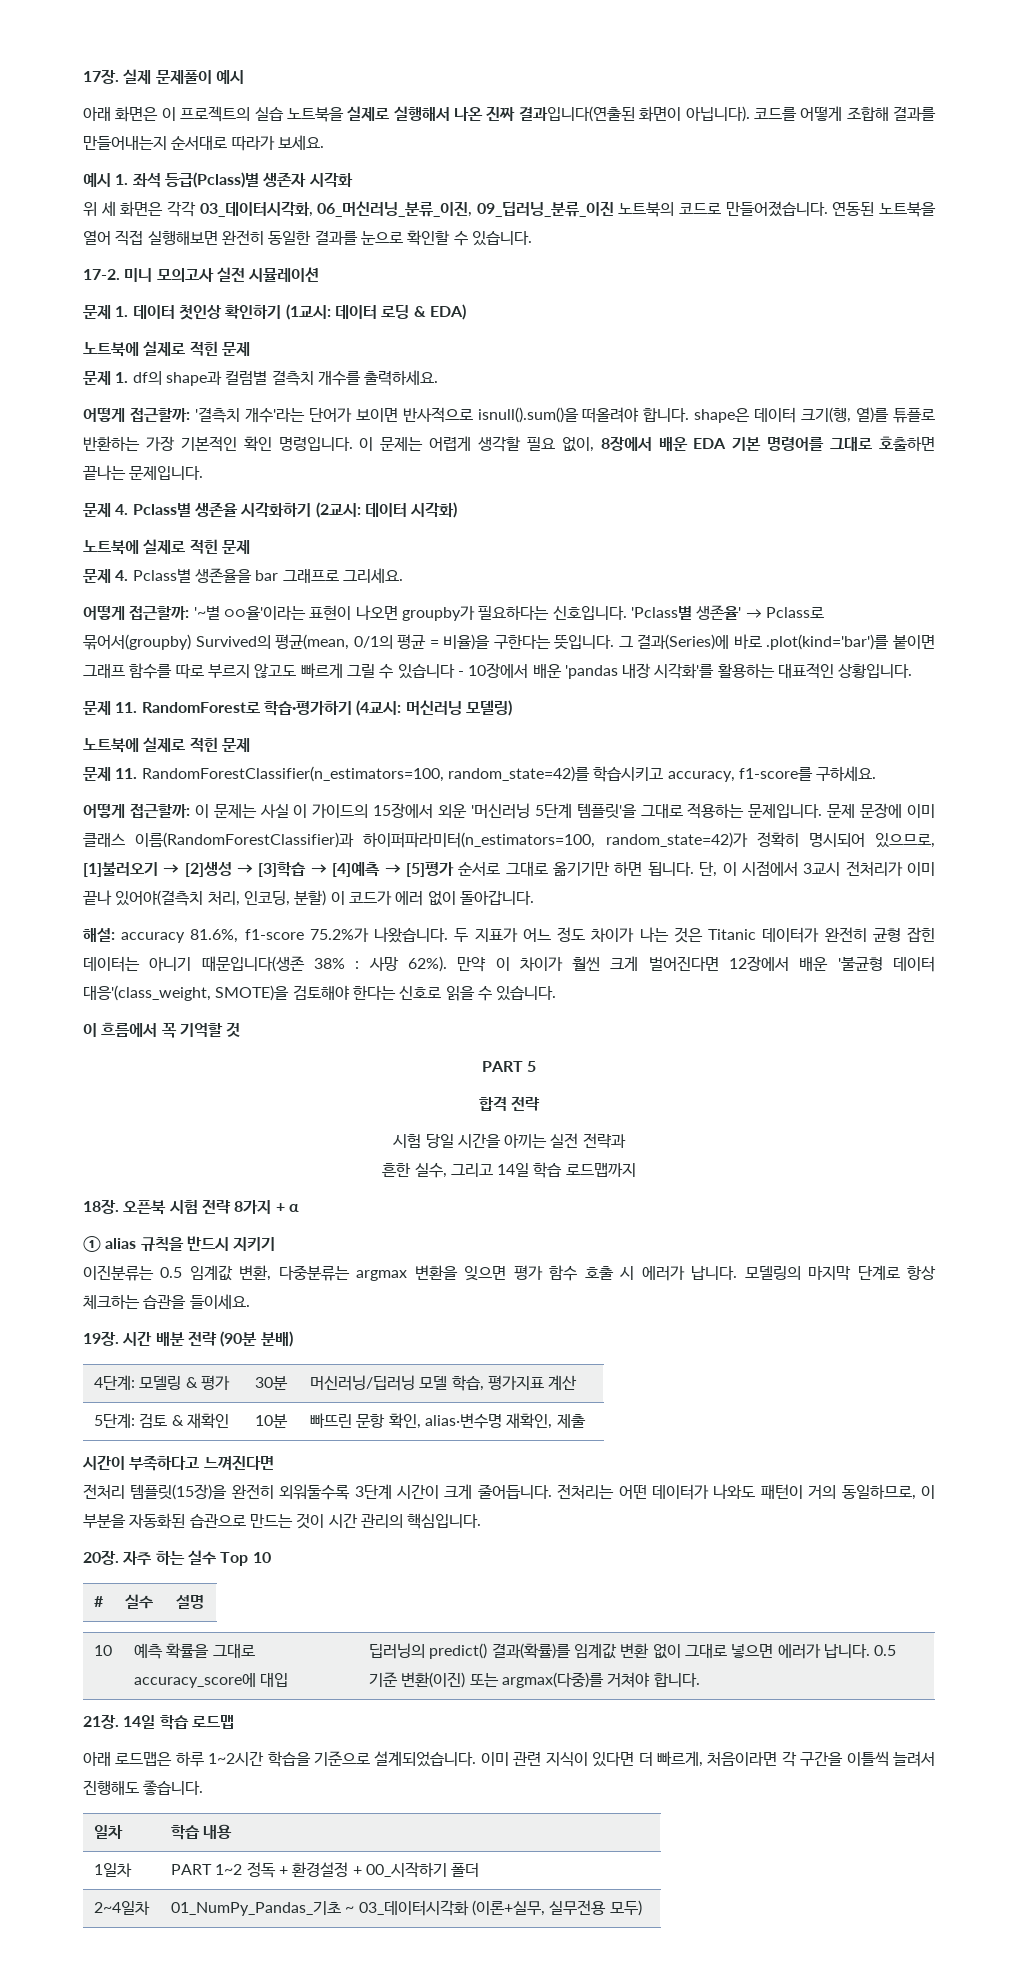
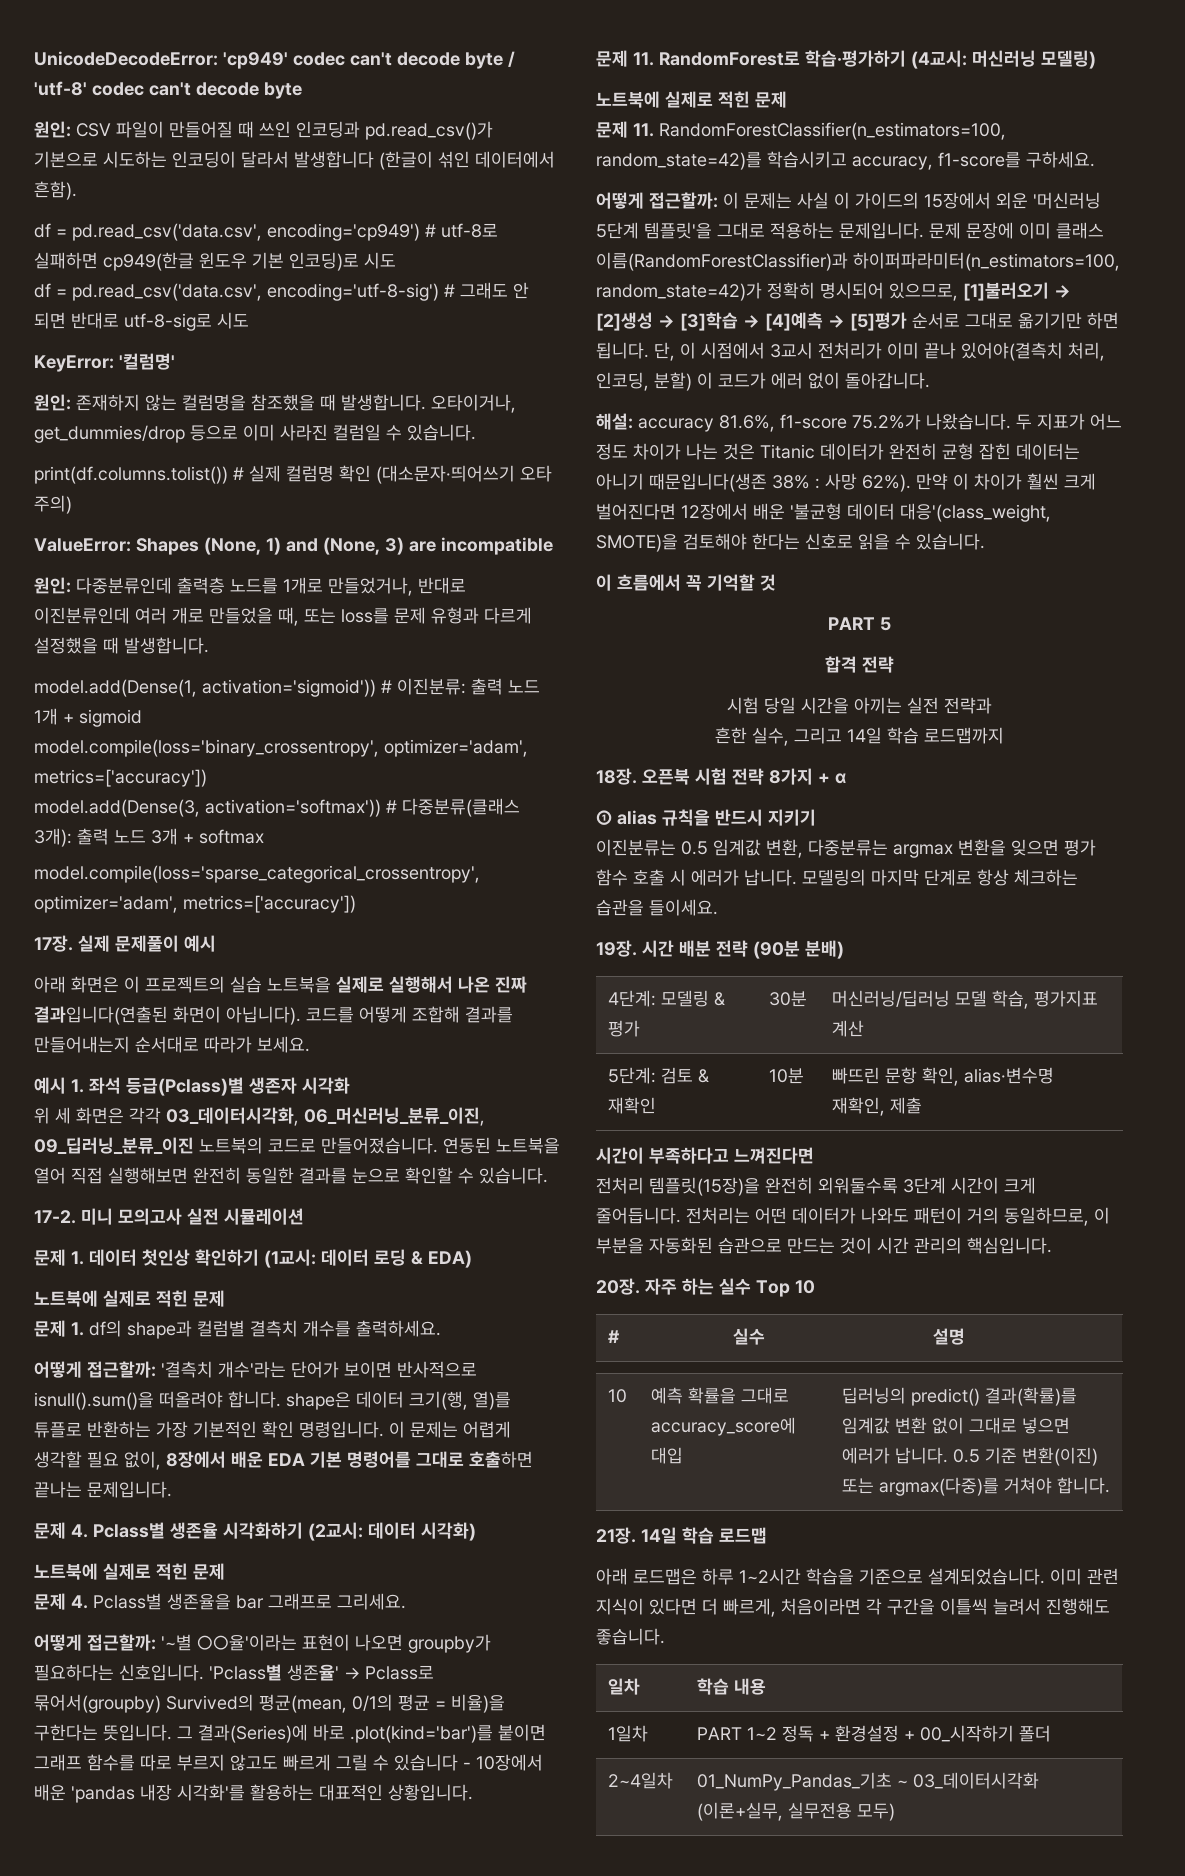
(83, 76) none -> [34,51,515,69] [34,81,302,99] [34,121,493,140] [34,151,555,170] [34,181,77,200] [34,223,498,241] [34,252,396,271] [34,282,529,301] [34,312,249,331] [34,353,175,372] [34,394,516,413] [34,424,476,443] [34,465,552,484] [34,495,72,514] [34,537,553,555] [34,577,466,596] [34,607,532,626] [34,637,209,654] [34,678,540,697] [34,708,142,727] [34,739,528,757] [34,769,207,787] [34,798,520,817] [34,828,264,847] [34,865,480,883] [34,895,356,913] UnicodeDecodeError: 'cp949' codec can't decode byte / 'utf-8' codec can't decode byte // 원인: CSV 파일이 만들어질 때 쓰인 인코딩과 pd.read_csv()가 기본으로 시도하는 인코딩이 달라서 발생합니다 (한글이 섞인 데이터에서 흔함). // df = pd.read_csv('data.csv', encoding='cp949') # utf-8로 실패하면 cp949(한글 윈도우 기본 인코딩)로 시도 // df = pd.read_csv('data.csv', encoding='utf-8-sig') # 그래도 안 되면 반대로 utf-8-sig로 시도 // KeyError: '컬럼명' // 원인: 존재하지 않는 컬럼명을 참조했을 때 발생합니다. 오타이거나, get_dummies/drop 등으로 이미 사라진 컬럼일 수 있습니다. // print(df.columns.tolist()) # 실제 컬럼명 확인 (대소문자·띄어쓰기 오타 주의) // ValueError: Shapes (None, 1) and (None, 3) are incompatible // 원인: 다중분류인데 출력층 노드를 1개로 만들었거나, 반대로 이진분류인데 여러 개로 만들었을 때, 또는 loss를 문제 유형과 다르게 설정했을 때 발생합니다. // model.add(Dense(1, activation='sigmoid')) # 이진분류: 출력 노드 1개 + sigmoid // model.compile(loss='binary_crossentropy', optimizer='adam', metrics=['accuracy']) // model.add(Dense(3, activation='softmax')) # 다중분류(클래스 3개): 출력 노드 3개 + softmax // model.compile(loss='sparse_categorical_crossentropy', optimizer='adam', metrics=['accuracy']) //

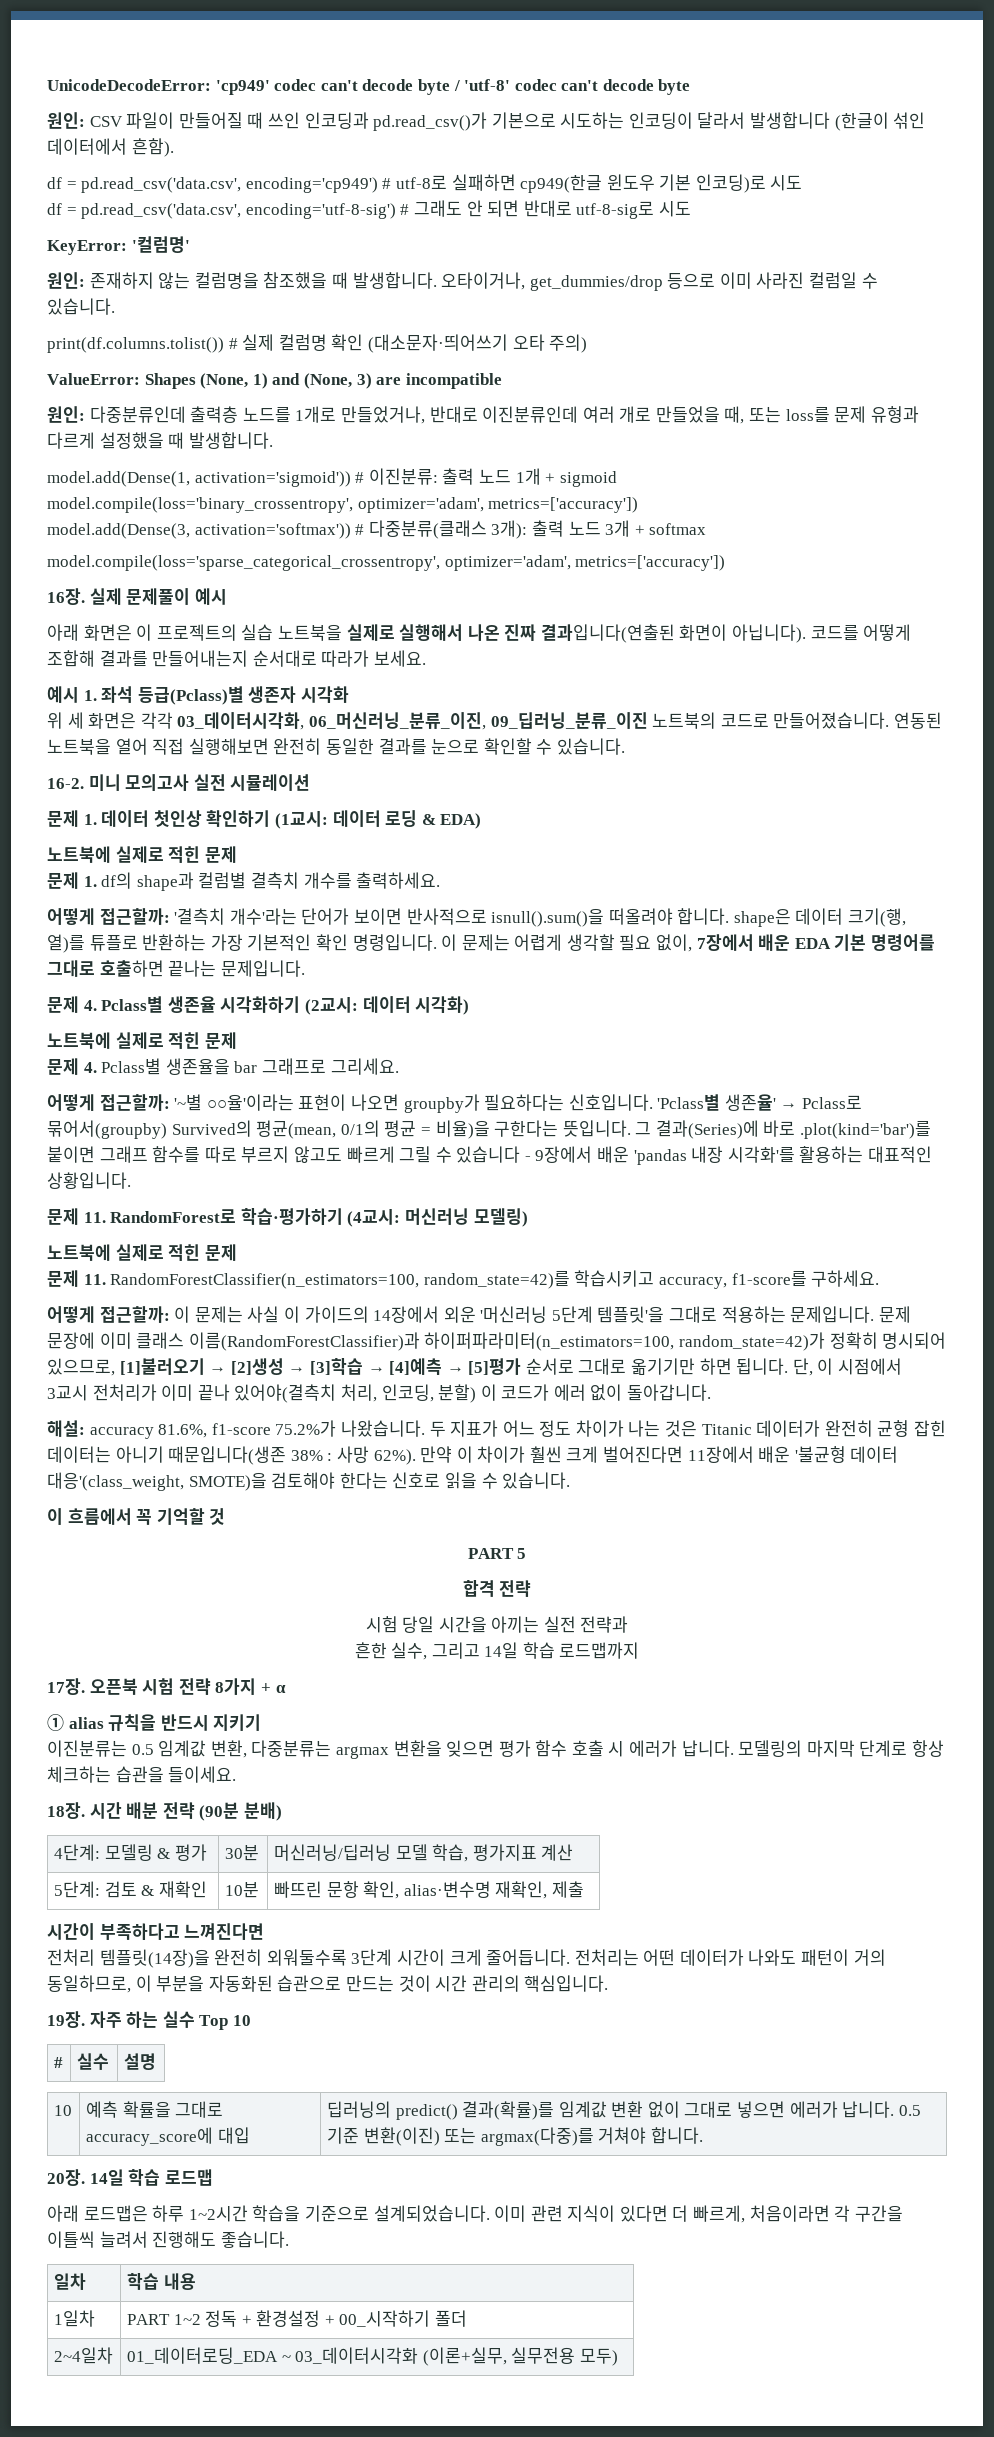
[34,935,73,952] 17장. -> [47,588,85,605] 16장.
[34,1210,76,1224] 17-2. -> [47,778,84,789] 16-2.
[166,1451,226,1468] 8장에서 -> [696,934,754,951] 7장에서
[476,1754,543,1771] 10장에서 -> [535,1146,593,1163] 9장에서
[924,192,991,209] 15장에서 -> [373,1306,440,1323] 14장에서
[681,503,748,520] 12장에서 -> [687,1446,754,1463] 11장에서
[596,768,637,785] 18장. -> [47,1678,85,1695] 17장.
[596,940,637,957] 19장. -> [47,1802,85,1819] 18장.
[649,1177,760,1196] 템플릿(15장)을 -> [99,1949,210,1968] 템플릿(14장)을
[596,1278,640,1295] 20장. -> [47,2011,85,2028] 19장.
[596,1527,636,1544] 21장. -> [47,2169,85,2186] 20장.
[696,1772,892,1791] 01_NumPy_Pandas_기초 -> [126,2347,278,2364] 01_데이터로딩_EDA

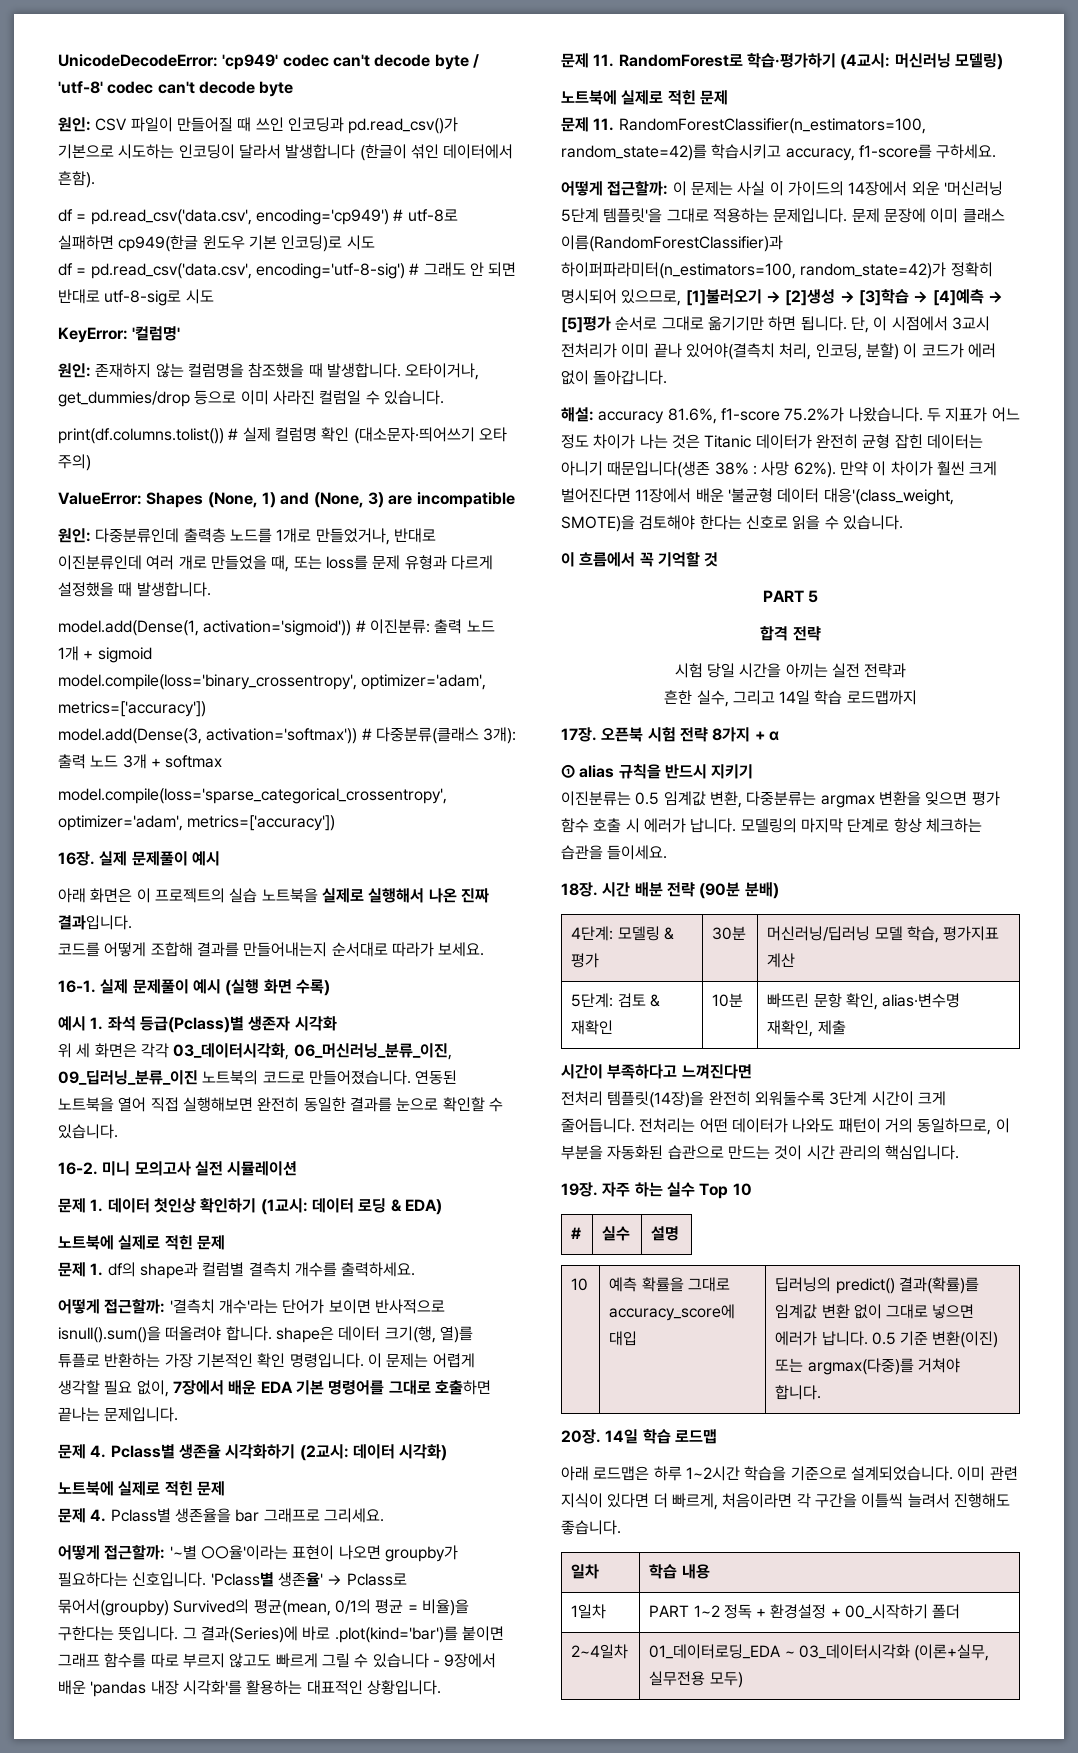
[540,624,807,643] 결과입니다(연출된 화면이 아닙니다). -> [58,915,132,930] 결과입니다. //
(426, 658) none -> [58,979,330,996] // 16-1. 실제 문제풀이 예시 (실행 화면 수록)

